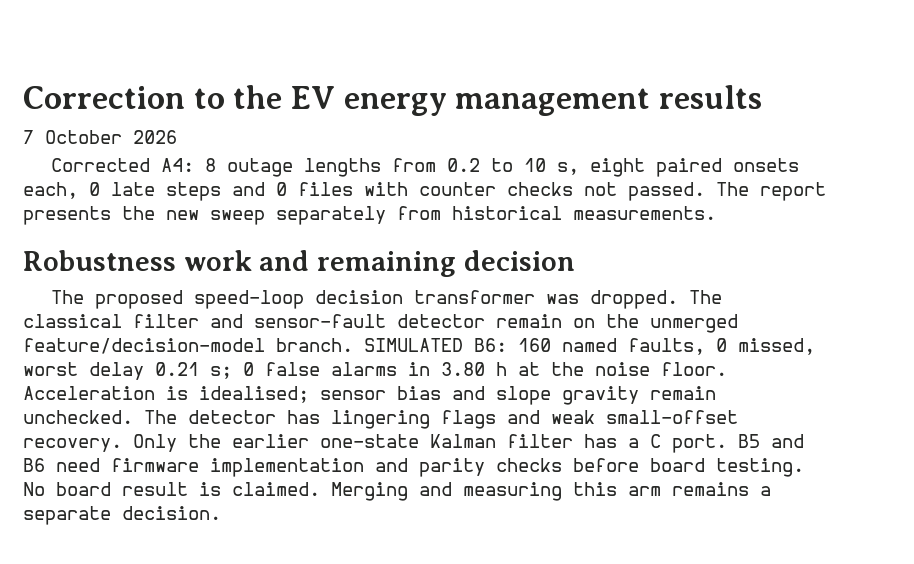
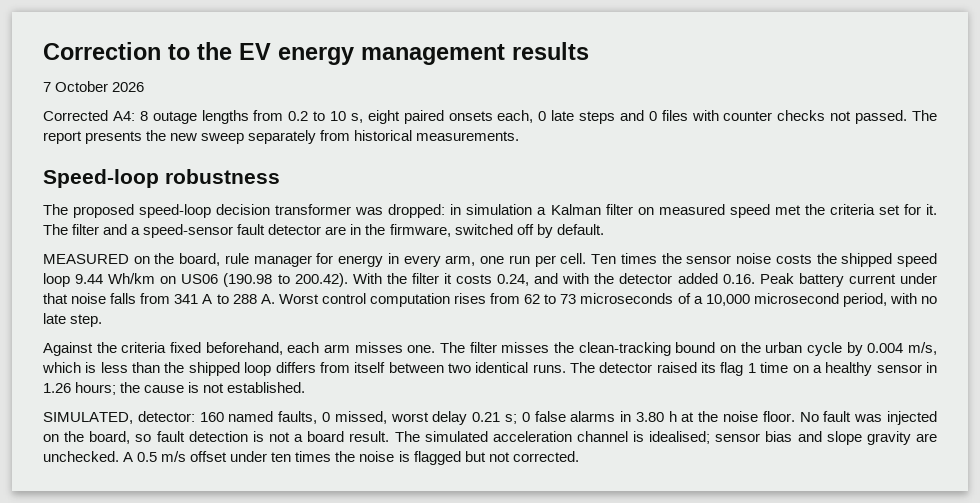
[23,250,575,277] Robustness work and remaining decision -> [43,169,280,188] Speed-loop robustness
[589,290,722,309] [23,314,738,333] [23,338,507,354] dropped. The classical filter and sensor-fault detector remain on the unmerged feature/decision-model branch. SIMULATED B6: -> [388,204,937,218] [43,224,604,238] [43,253,938,267] [43,273,937,287] [43,293,938,307] [43,313,103,327] [43,342,937,356] [42,362,938,376] [43,382,306,395] [43,411,195,424] dropped: in simulation a Kalman filter on measured speed met the criteria set for it. The filter and a speed-sensor fault detector are in the firmware, switched off by default. // MEASURED on the board, rule manager for energy in every arm, one run per cell. Ten times the sensor noise costs the shipped speed loop 9.44 Wh/km on US06 (190.98 to 200.42). With the filter it costs 0.24, and with the detector added 0.16. Peak battery current under that noise falls from 341 A to 288 A. Worst control computation rises from 62 to 73 microseconds of a 10,000 microsecond period, with no late step. // Against the criteria fixed beforehand, each arm misses one. The filter misses the clean-tracking bound on the urban cycle by 0.004 m/s, which is less than the shipped loop differs from itself between two identical runs. The detector raised its flag 1 time on a healthy sensor in 1.26 hours; the cause is not established. // SIMULATED, detector:
[23,386,155,400] Acceleration -> [799,411,937,425] [43,431,628,444] No fault was injected on the board, so fault detection is not a board result. The simulated acceleration channel
[650,386,716,400] [23,410,738,429] [23,434,804,453] [23,458,804,477] [23,482,771,501] [23,506,221,525] remain unchecked. The detector has lingering flags and weak small-offset recovery. Only the earlier one-state Kalman filter has a C port. B5 and B6 need firmware implementation and parity checks before board testing. No board result is claimed. Merging and measuring this arm remains a separate decision. -> [915,433,937,442] [43,451,579,465] are unchecked. A 0.5 m/s offset under ten times the noise is flagged but not corrected.

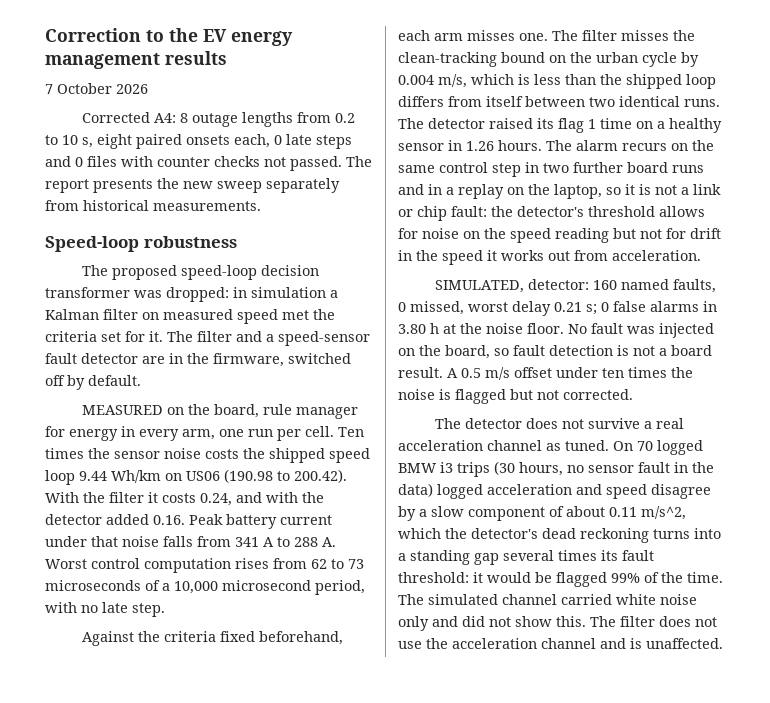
[75,382,306,395] hours; the cause is not established. -> [498,140,714,151] [398,162,704,177] [398,184,721,199] [398,206,705,221] [398,228,721,243] [398,250,701,265] hours. The alarm recurs on the same control step in two further board runs and in a replay on the laptop, so it is not a link or chip fault: the detector's threshold allows for noise on the speed reading but not for drift in the speed it works out from acceleration.
[394,431,937,445] [43,451,119,462] The simulated acceleration channel is idealised; sensor bias and slope gravity are unchecked. -> (443, 372) none
(579, 456) none -> [435,418,685,429] [398,440,703,455] [398,461,714,477] [398,483,711,499] [398,506,686,521] [398,528,721,543] [398,550,654,565] [398,572,723,587] [398,594,697,605] [398,616,717,631] [398,638,723,649] // The detector does not survive a real acceleration channel as tuned. On 70 logged BMW i3 trips (30 hours, no sensor fault in the data) logged acceleration and speed disagree by a slow component of about 0.11 m/s^2, which the detector's dead reckoning turns into a standing gap several times its fault threshold: it would be flagged 99% of the time. The simulated channel carried white noise only and did not show this. The filter does not use the acceleration channel and is unaffected.

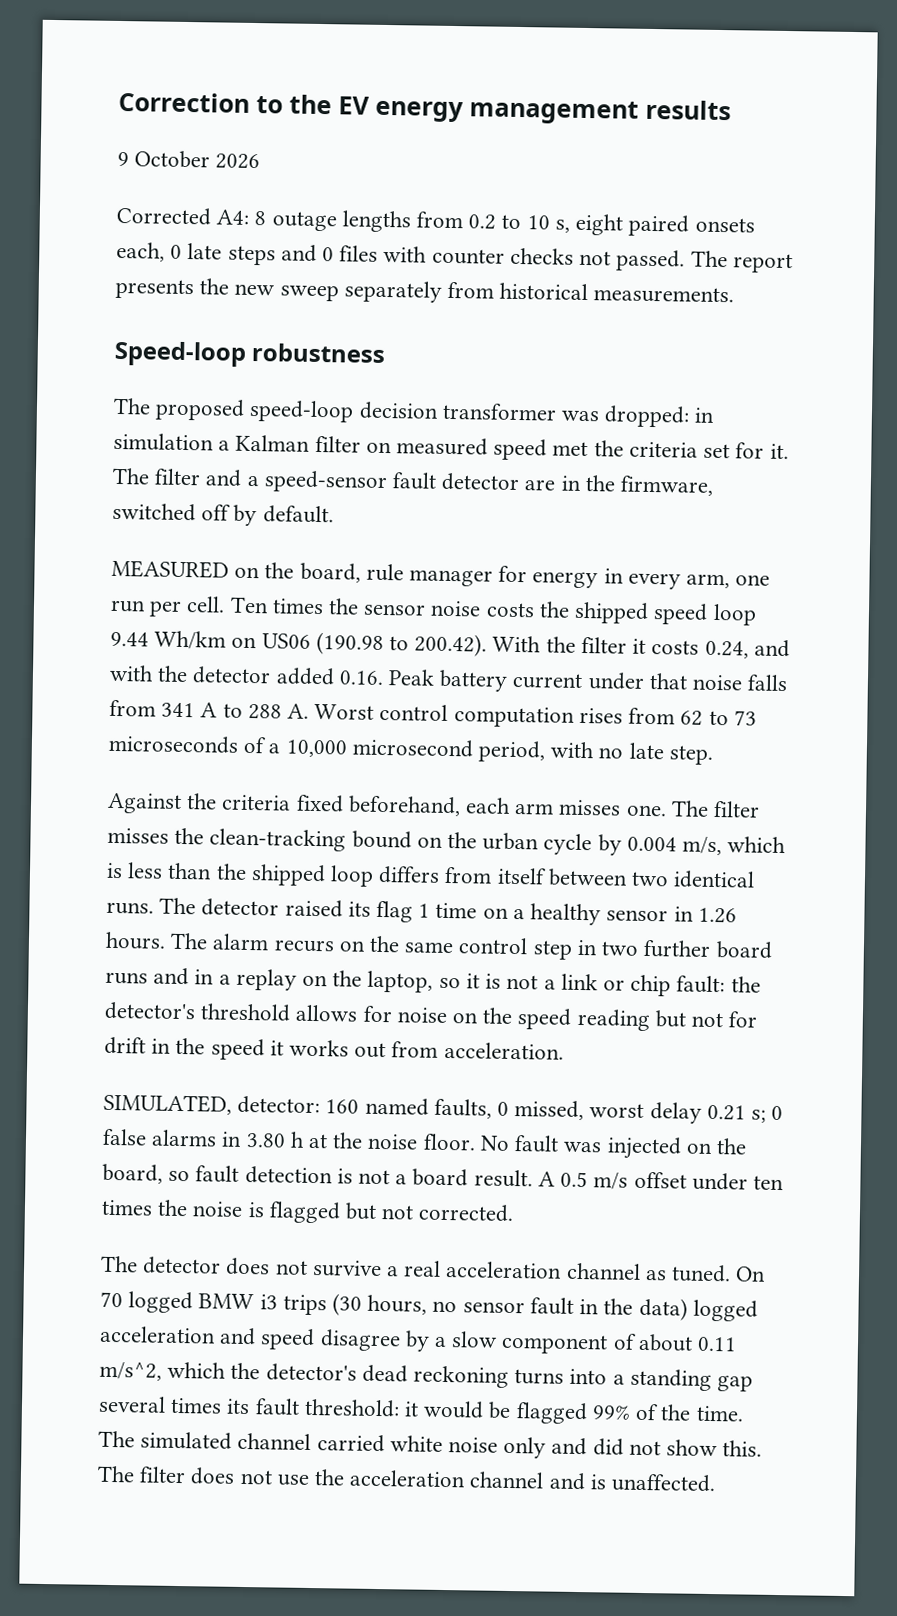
[45,84,53,94] 7 -> [117,151,129,167] 9

